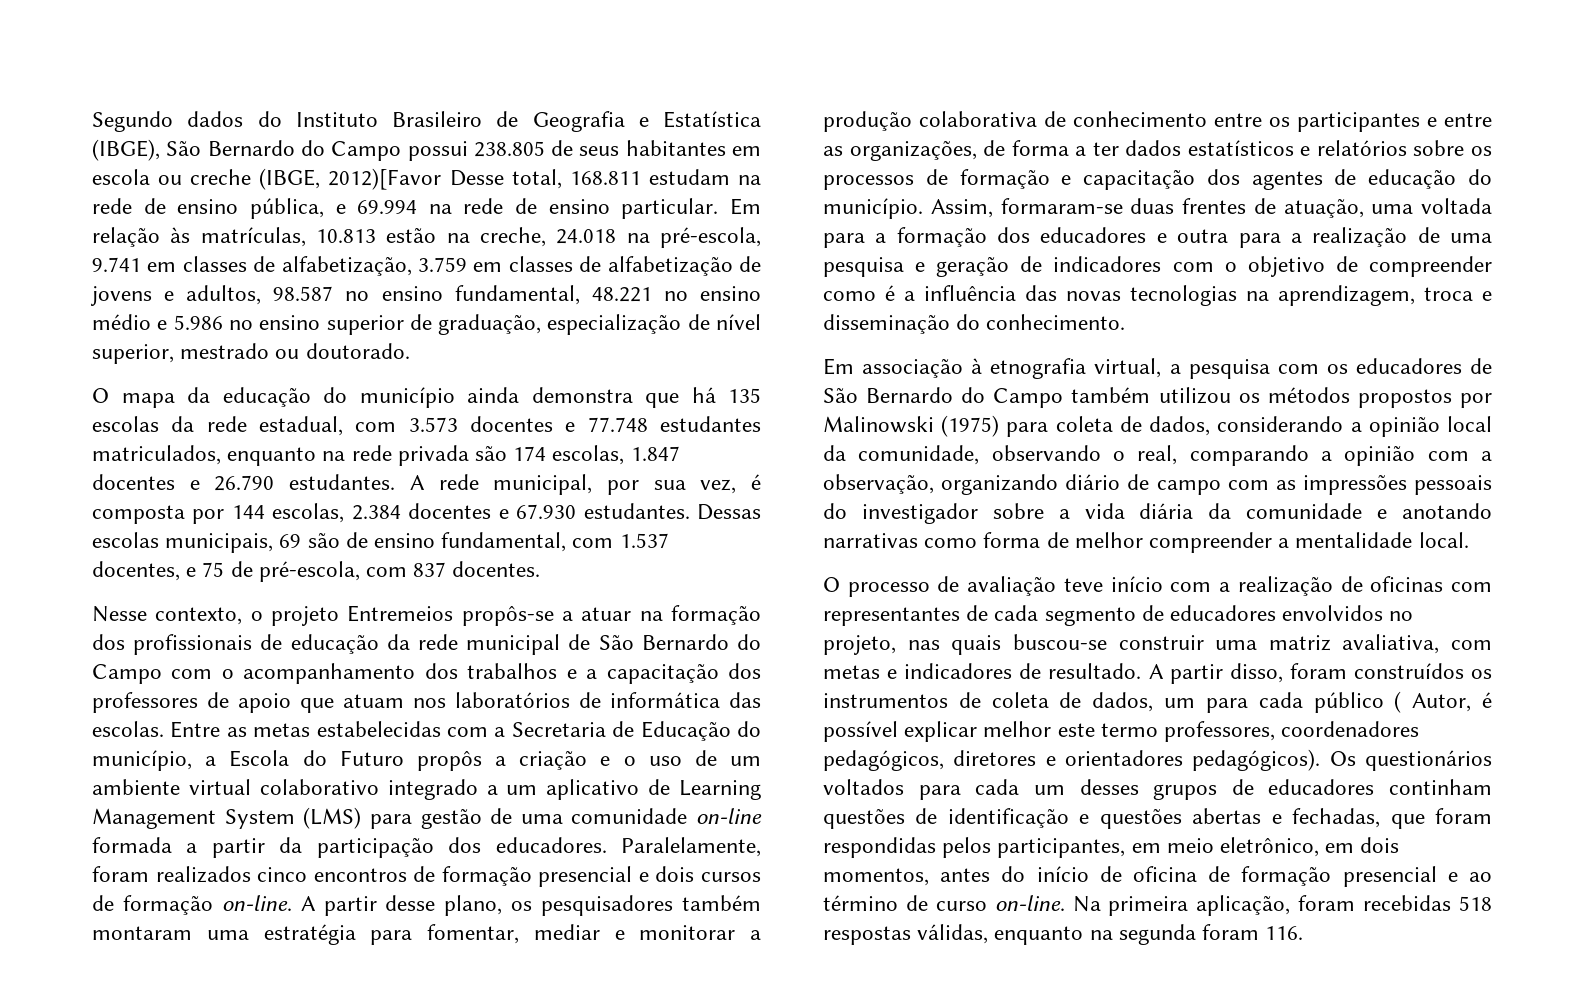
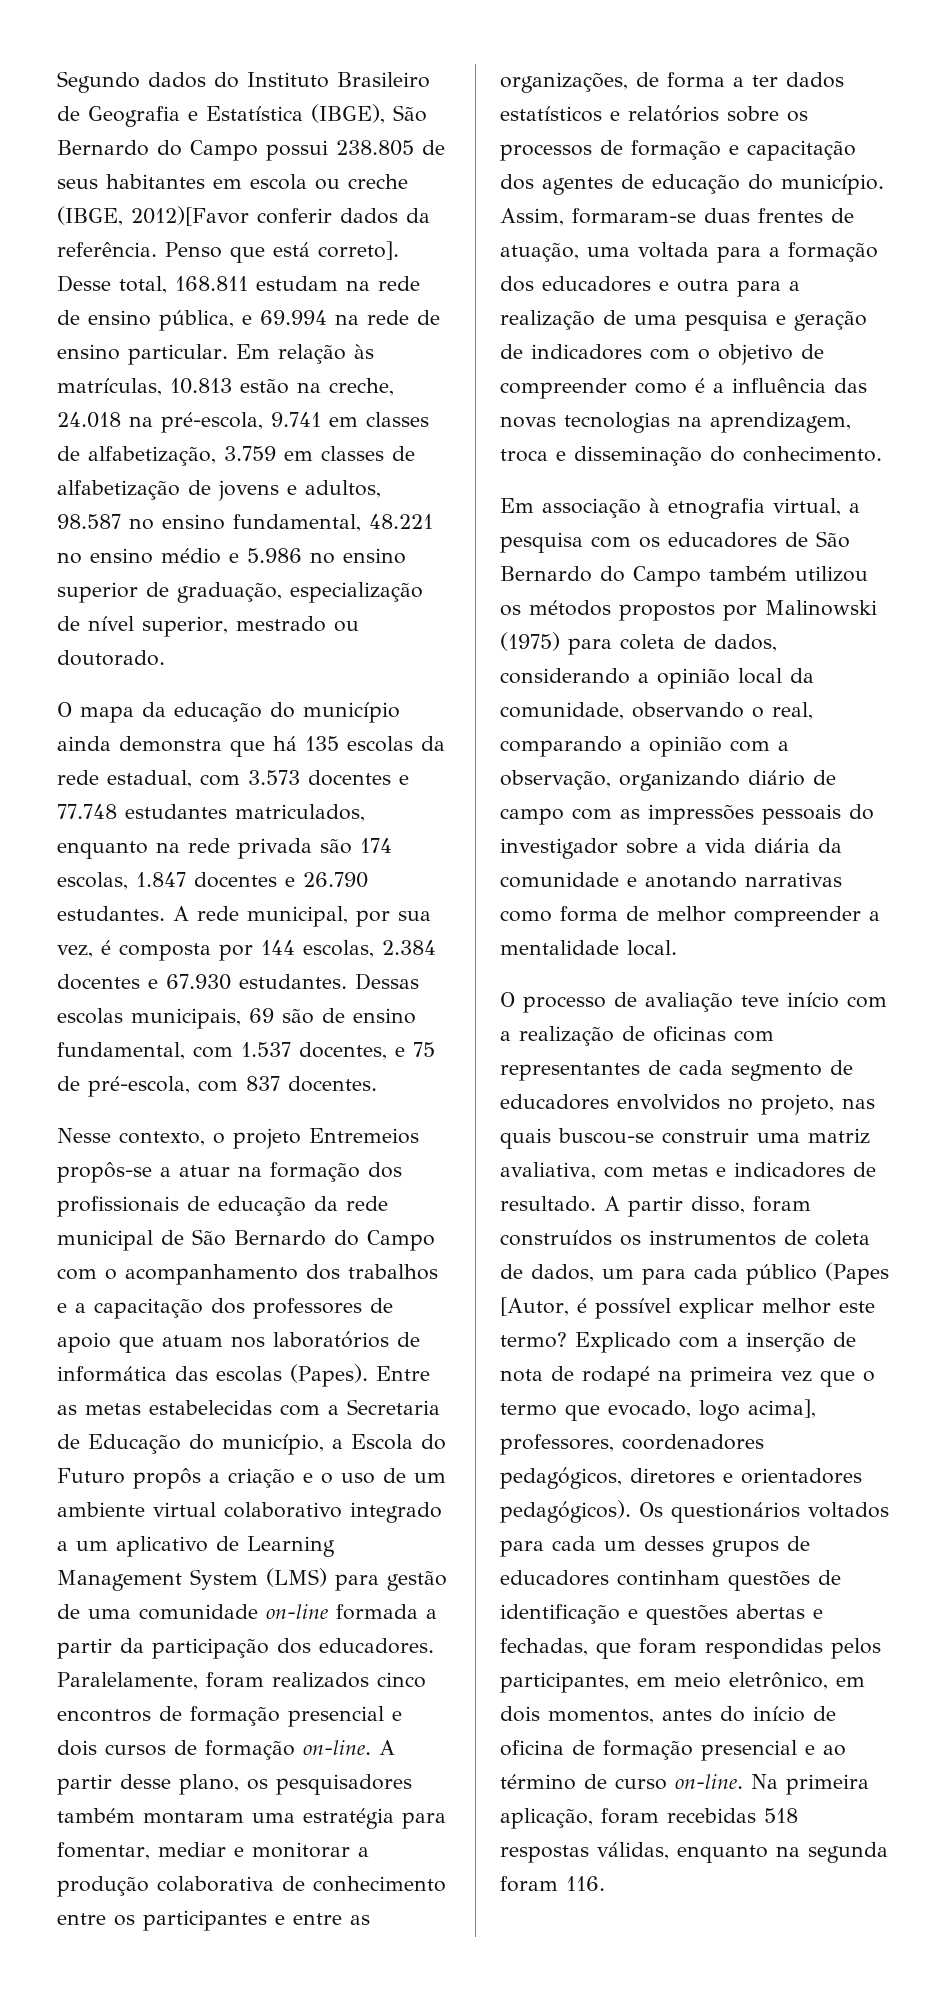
(442, 179) none -> [257,208,430,224] [57,241,399,263] conferir dados da referência. Penso que está correto].
[92,721,164,737] escolas. -> [216,1364,368,1387] escolas (Papes).
[1394,691,1472,713] ( Autor, -> [825,1262,889,1285] [500,1297,569,1316] (Papes [Autor,
[1100,723,1158,737] termo -> [500,1332,856,1353] [500,1366,875,1387] [500,1399,816,1421] termo? Explicado com a inserção de nota de rodapé na primeira vez que o termo que evocado, logo acima],

